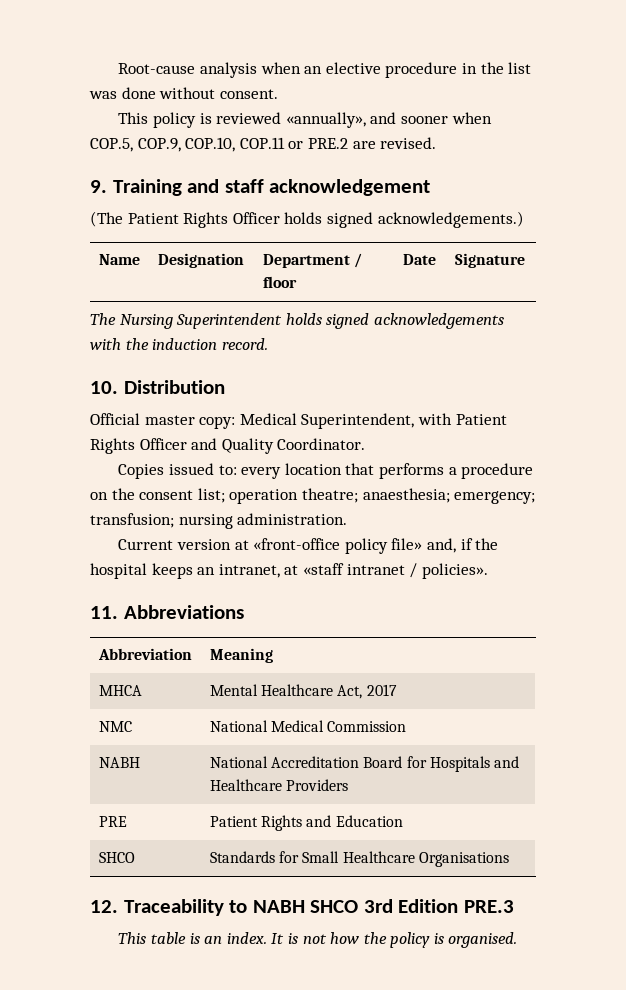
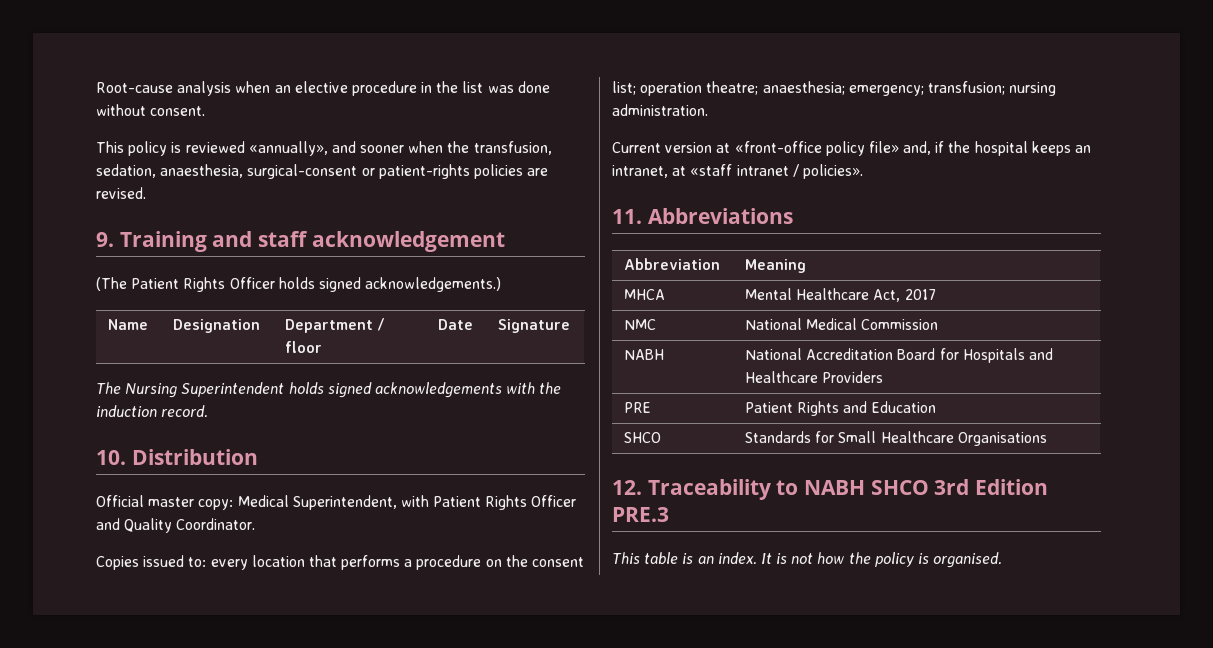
[90,137,348,152] COP.5, COP.9, COP.10, COP.11 or PRE.2 -> [447,141,552,155] [96,164,523,179] the transfusion, sedation, anaesthesia, surgical-consent or patient-rights policies

